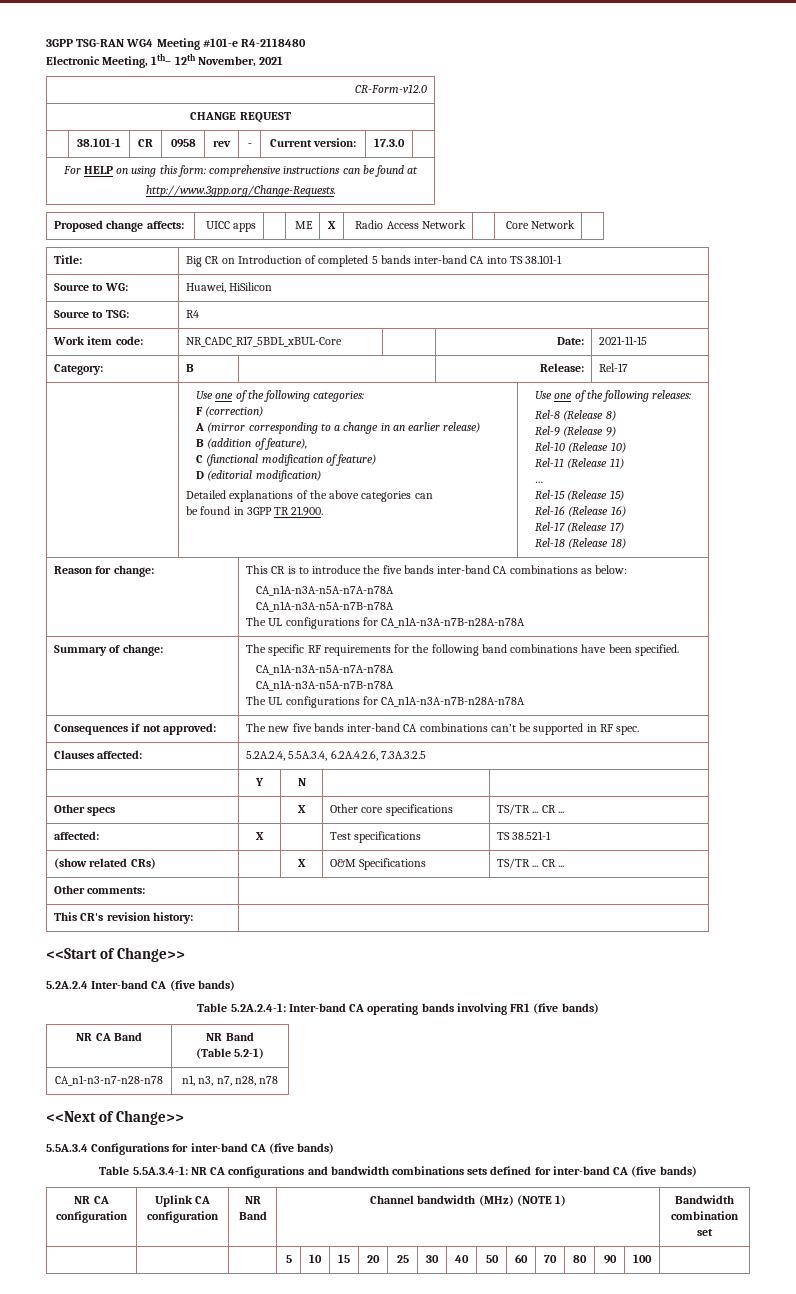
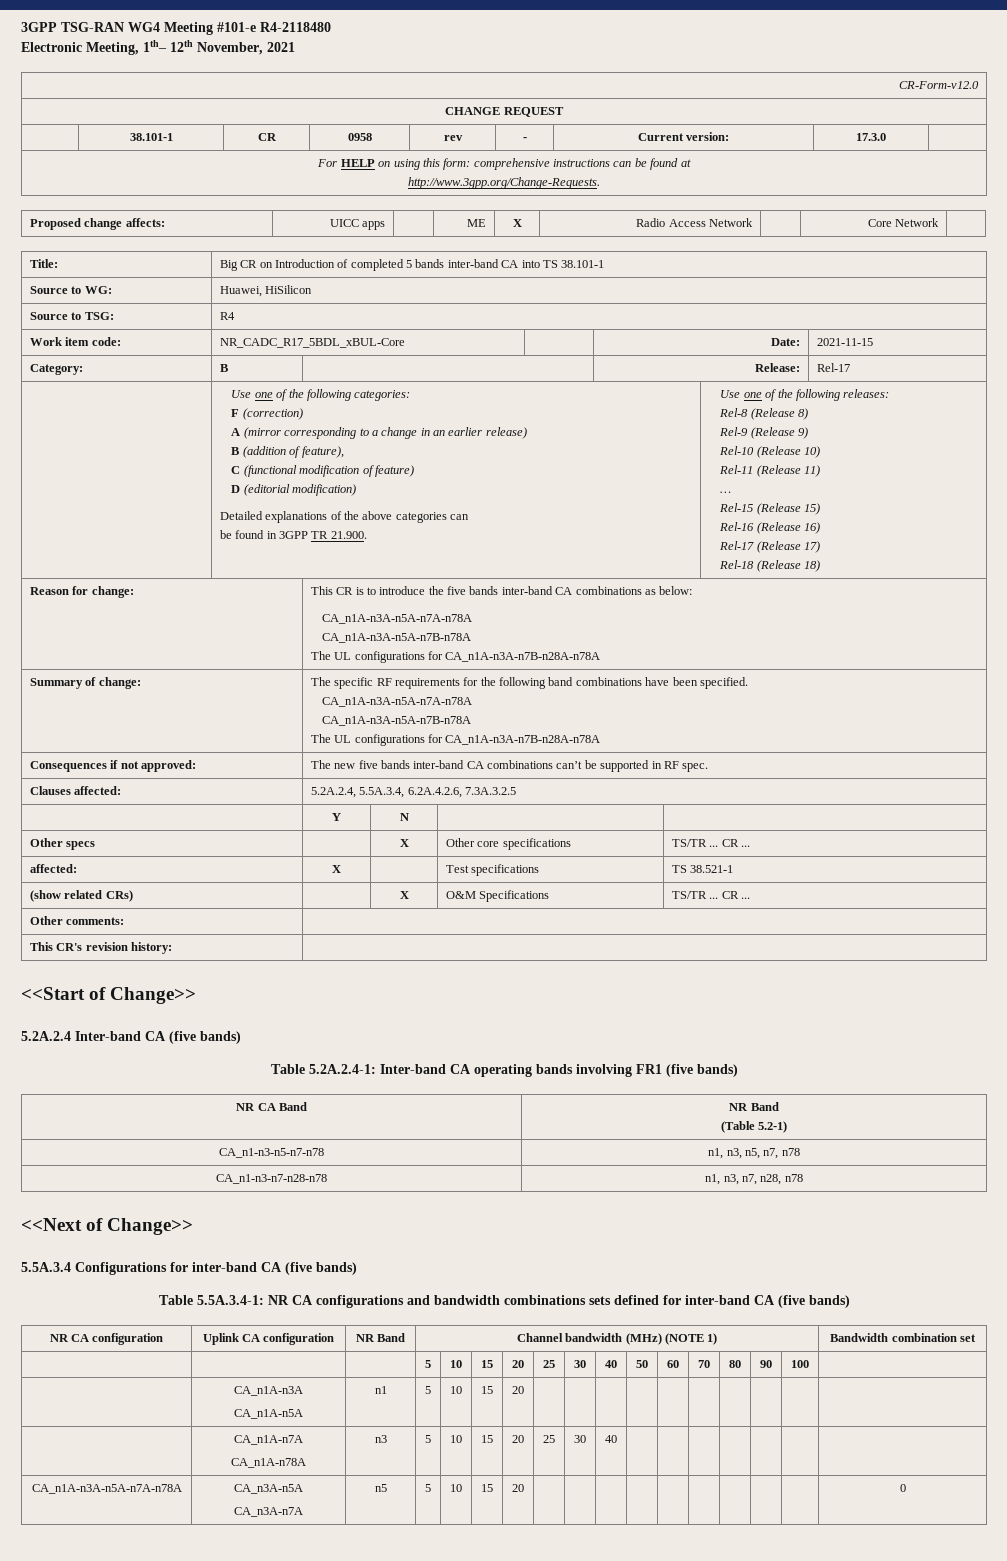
(265, 1053) none -> [219,1148,324,1158] [708,1148,800,1159] // CA_n1-n3-n5-n7-n78 | n1, n3, n5, n7, n78
(652, 1258) none -> [234,1386,303,1396] [234,1409,303,1419] [374,1386,387,1394] [425,1386,431,1394] [450,1386,462,1394] [481,1386,493,1394] [512,1386,524,1394] [234,1435,303,1445] [231,1458,306,1468] [374,1435,387,1443] [425,1435,431,1443] [450,1435,462,1443] [481,1435,493,1443] [512,1435,524,1443] [543,1435,555,1443] [574,1435,586,1443] [605,1435,617,1443] [31,1484,182,1494] [234,1484,303,1494] [234,1507,303,1517] [374,1484,387,1492] [425,1484,431,1492] [450,1484,462,1492] [481,1484,493,1492] [512,1484,524,1492] [899,1484,906,1492] // | CA_n1A-n3A // CA_n1A-n5A | n1 | 5 | 10 | 15 | 20 | | | | | | | | | | // | CA_n1A-n7A // CA_n1A-n78A | n3 | 5 | 10 | 15 | 20 | 25 | 30 | 40 | | | | | | | // CA_n1A-n3A-n5A-n7A-n78A | CA_n3A-n5A // CA_n3A-n7A | n5 | 5 | 10 | 15 | 20 | | | | | | | | | | 0

